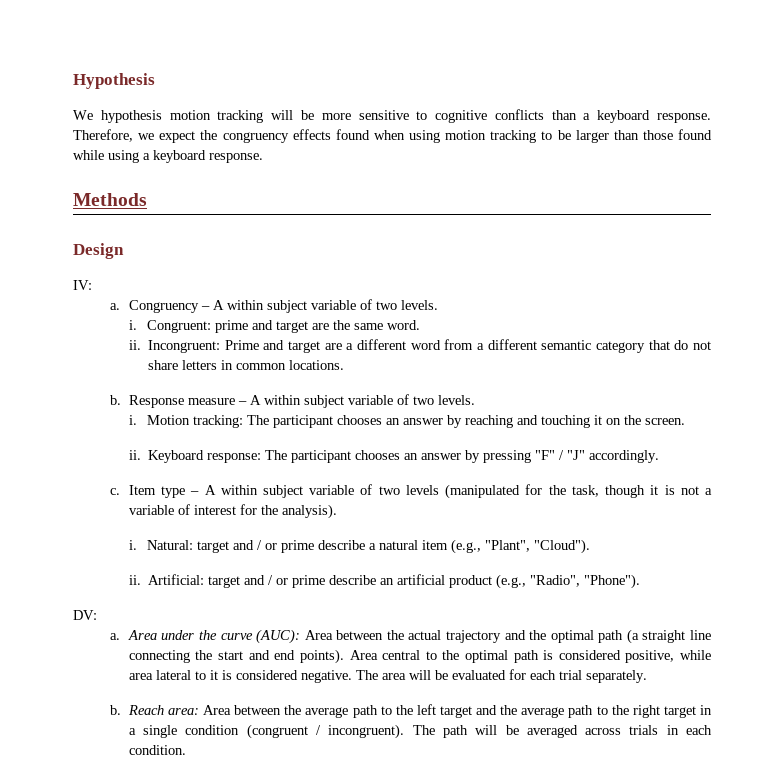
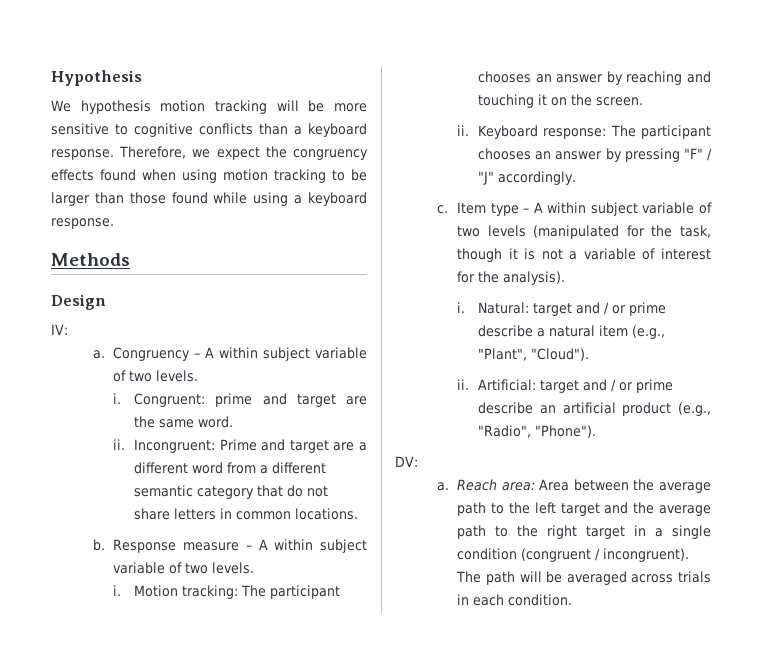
[127,629,711,644] [128,649,711,664] [128,669,647,683] [110,705,122,715] Area under the curve (AUC): Area between the actual trajectory and the optimal path (a straight line connecting the start and end points). Area central to the optimal path is considered positive, while area lateral to it is considered negative. The area will be evaluated for each trial separately. // b. -> (449, 486) none

